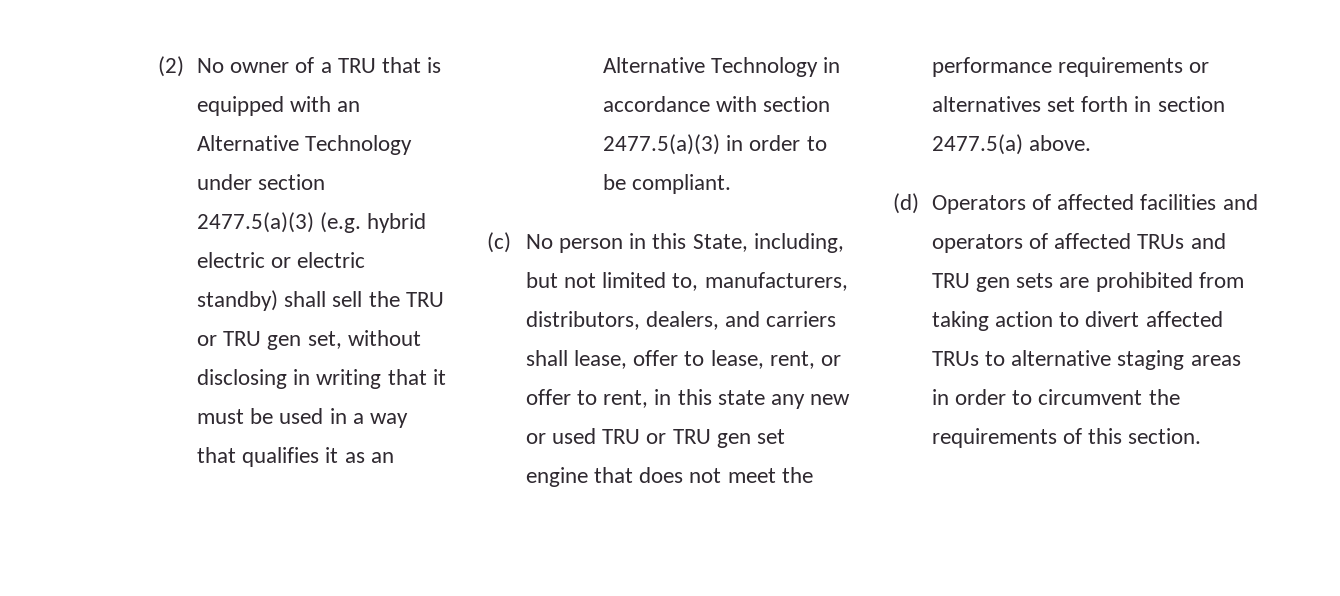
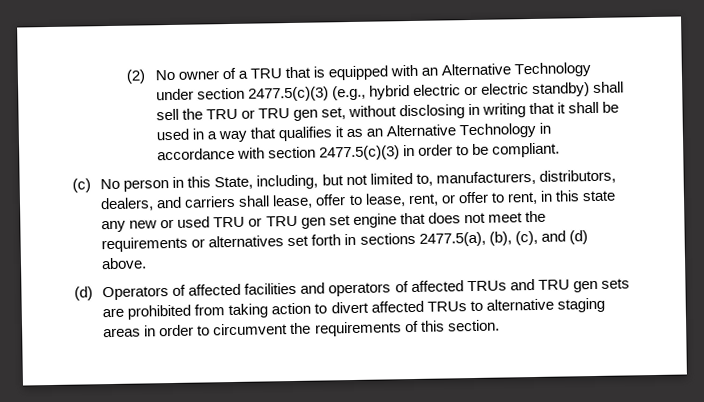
[197,212,362,233] 2477.5(a)(3) (e.g. -> [247,85,366,102] 2477.5(c)(3) (e.g.,
[197,409,245,424] must -> [568,101,600,114] shall
[603,134,721,155] 2477.5(a)(3) -> [318,145,400,161] 2477.5(c)(3)
[931,57,1052,77] performance -> (546, 216) none
[1157,96,1225,112] [931,134,1023,155] section 2477.5(a) -> [359,230,588,247] sections 2477.5(a), (b), (c), and (d)

